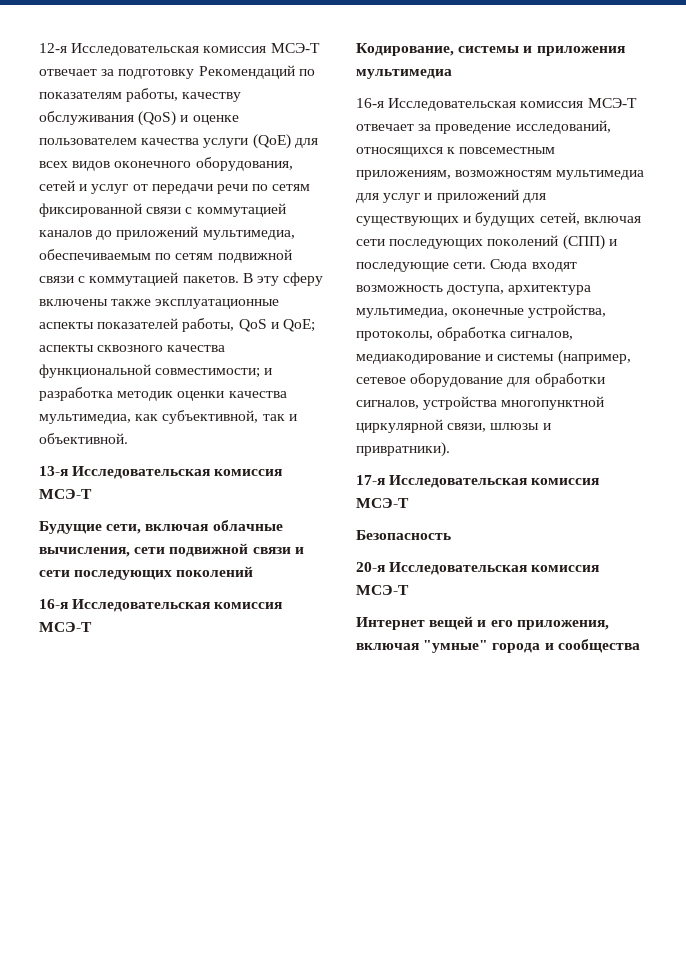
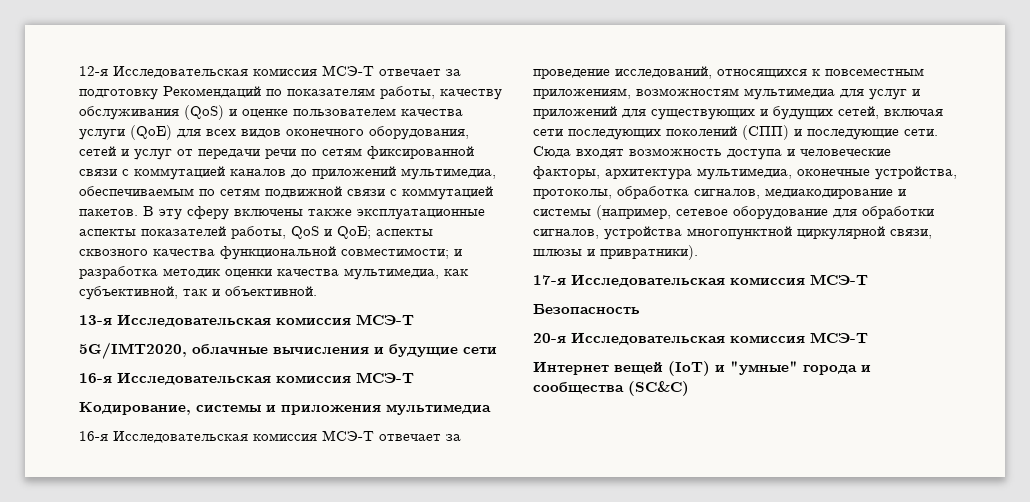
[39,520,283,534] [39,543,304,557] [39,566,254,580] Будущие сети, включая облачные вычисления, сети подвижной связи и сети последующих поколений -> [79,342,497,359] 5G/IMT2020, облачные вычисления и будущие сети
[447,285,505,295] доступа, -> [727,149,891,160] [533,166,600,179] доступа и человеческие факторы,
[477,620,609,630] [356,643,419,650] и его приложения, включая -> [668,361,725,376] (IoT) и
(640, 646) none -> [628,381,689,396] (SC&C)

